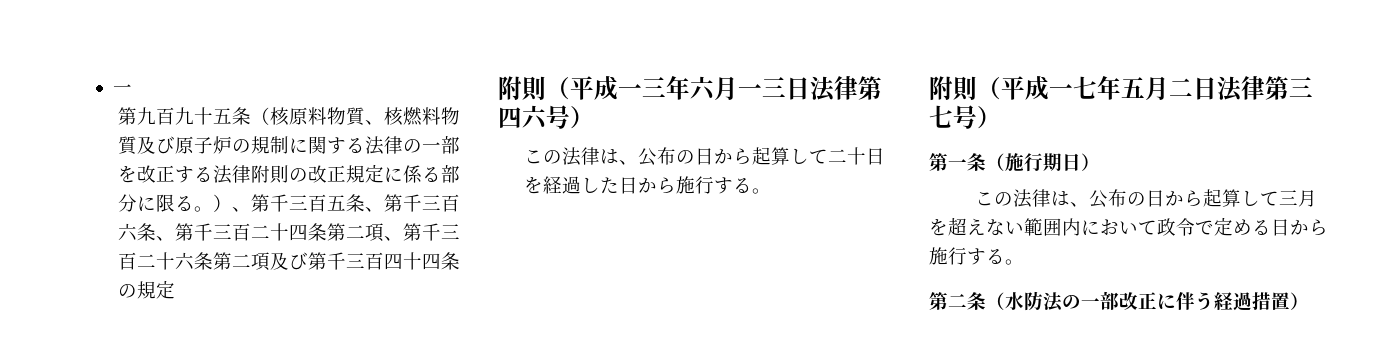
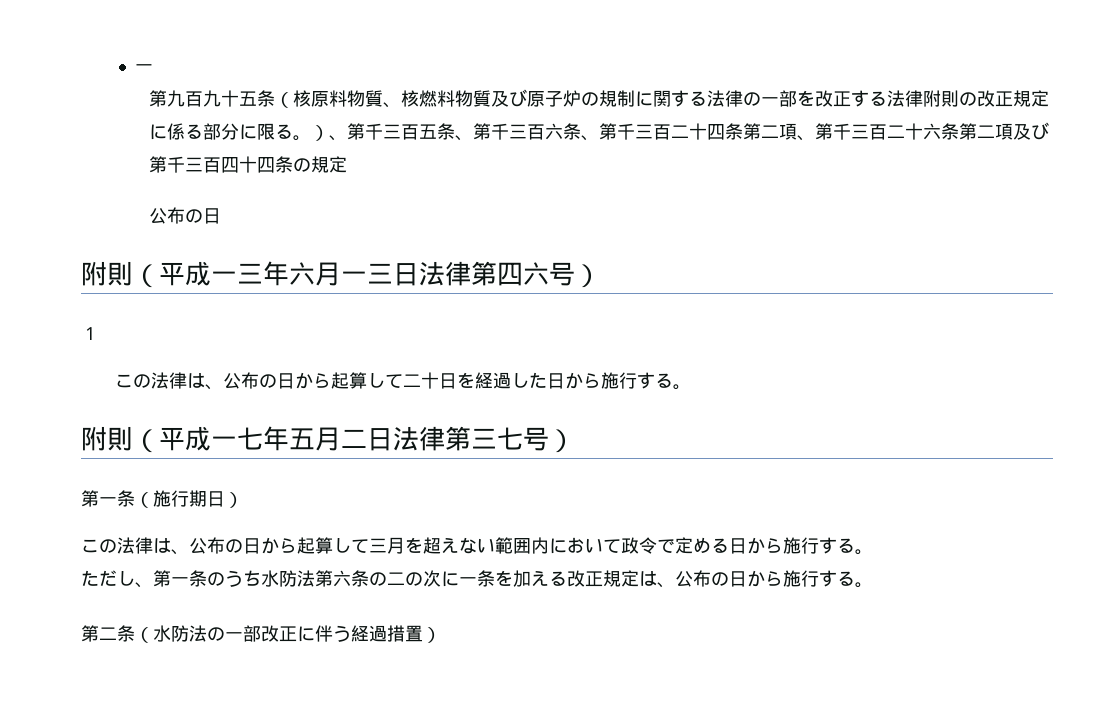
(176, 289) none -> [149,207,222,224] // 公布の日
(594, 117) none -> [81,327,99,340] // １
(1024, 262) none -> [81,570,873,588] // ただし、第一条のうち水防法第六条の二の次に一条を加える改正規定は、公布の日から施行する。

